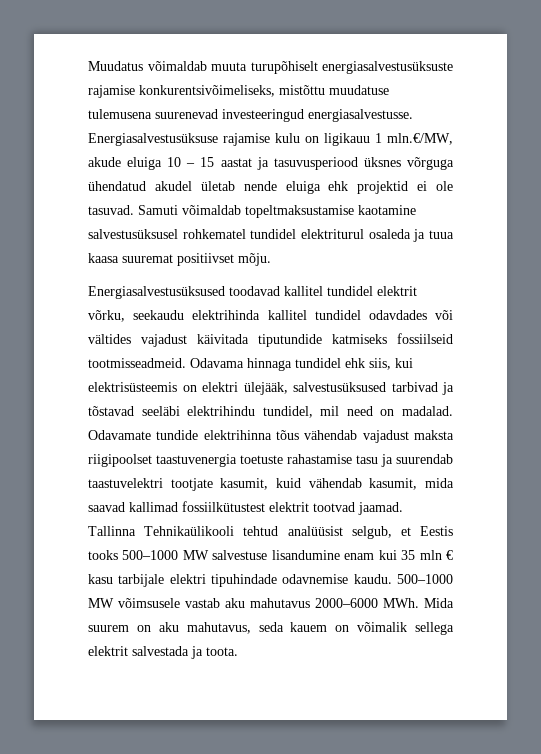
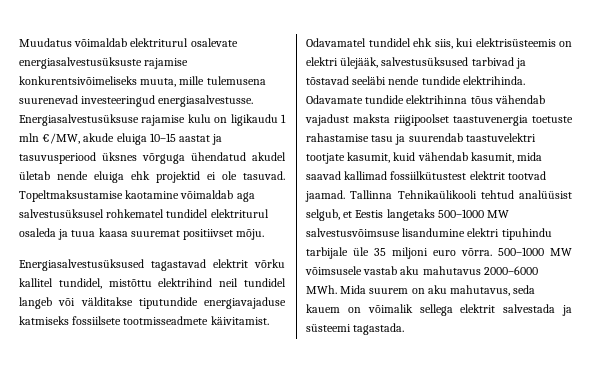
[211,61,453,74] [88,85,389,98] muuta turupõhiselt energiasalvestusüksuste rajamise konkurentsivõimeliseks, mistõttu muudatuse -> [130,38,238,47] [19,57,189,69] [19,76,205,87] elektriturul osalevate energiasalvestusüksuste rajamise konkurentsivõimeliseks muuta, mille
[324,133,453,146] [88,157,215,170] ligikauu 1 mln.€/MW, akude eluiga 10 – 15 -> [230,114,286,126] [19,133,176,145] ligikaudu 1 mln €/MW, akude eluiga 10–15
[138,205,416,218] Samuti võimaldab topeltmaksustamise kaotamine -> [19,190,255,202] Topeltmaksustamise kaotamine võimaldab aga
[229,286,417,296] [88,310,453,322] [88,333,453,347] [88,358,292,371] toodavad kallitel tundidel elektrit võrku, seekaudu elektrihinda kallitel tundidel odavdades või vältides vajadust käivitada tiputundide katmiseks fossiilseid tootmisseadmeid. Odavama hinnaga -> [151,259,285,271] [19,278,286,289] [19,297,286,309] [19,316,269,325] [306,38,366,47] tagastavad elektrit võrku kallitel tundidel, mistõttu elektrihind neil tundidel langeb või välditakse tiputundide energiavajaduse katmiseks fossiilsete tootmisseadmete käivitamist. Odavamatel
[187,406,453,418] elektrihindu tundidel, mil need on madalad. -> [388,76,525,85] nende tundide elektrihinda.
[88,550,454,560] [88,574,392,587] tooks 500–1000 MW salvestuse lisandumine enam kui 35 mln € kasu tarbijale elektri tipuhindade odavnemise kaudu. -> [386,209,510,221] [306,228,552,240] [306,247,492,259] langetaks 500–1000 MW salvestusvõimsuse lisandumine elektri tipuhindu tarbijale üle 35 miljoni euro võrra.
[206,647,238,656] toota. -> [306,323,405,335] süsteemi tagastada.

